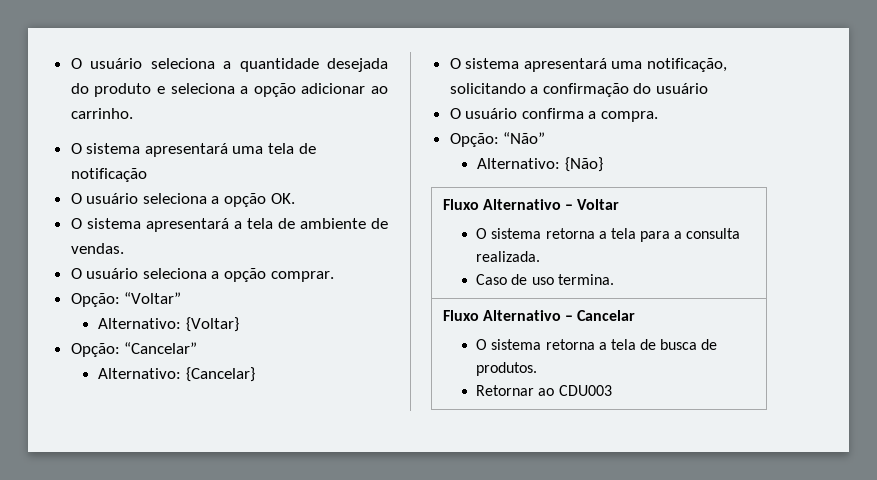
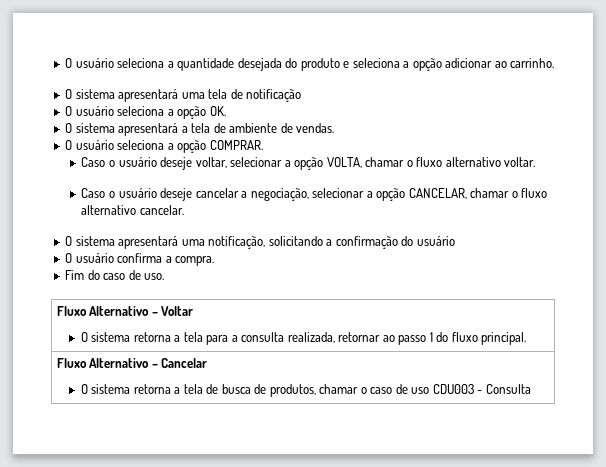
[270,271,334,282] [70,292,182,307] [98,317,239,332] [70,342,198,357] [98,367,255,382] comprar. // Opção: “Voltar” // Alternativo: {Voltar} // Opção: “Cancelar” // Alternativo: {Cancelar} -> [209,140,263,150] [81,157,536,170] [81,188,548,201] [81,205,184,215] COMPRAR. // Caso o usuário deseje voltar, selecionar a opção VOLTA, chamar o fluxo alternativo voltar. // Caso o usuário deseje cancelar a negociação, selecionar a opção CANCELAR, chamar o fluxo alternativo cancelar.
[449,132,546,147] [477,157,603,172] Opção: “Não” // Alternativo: {Não} -> [65,270,165,280] Fim do caso de uso.
[476,251,541,262] [476,274,614,285] realizada. // Caso de uso termina. -> [287,332,527,345] realizada, retornar ao passo 1 do fluxo principal.
[476,362,538,376] [476,385,612,396] produtos. // Retornar ao CDU003 -> [269,384,531,397] produtos, chamar o caso de uso CDU003 - Consulta

